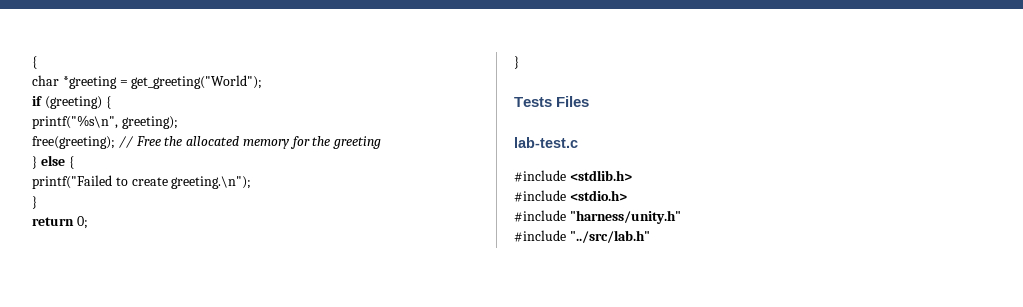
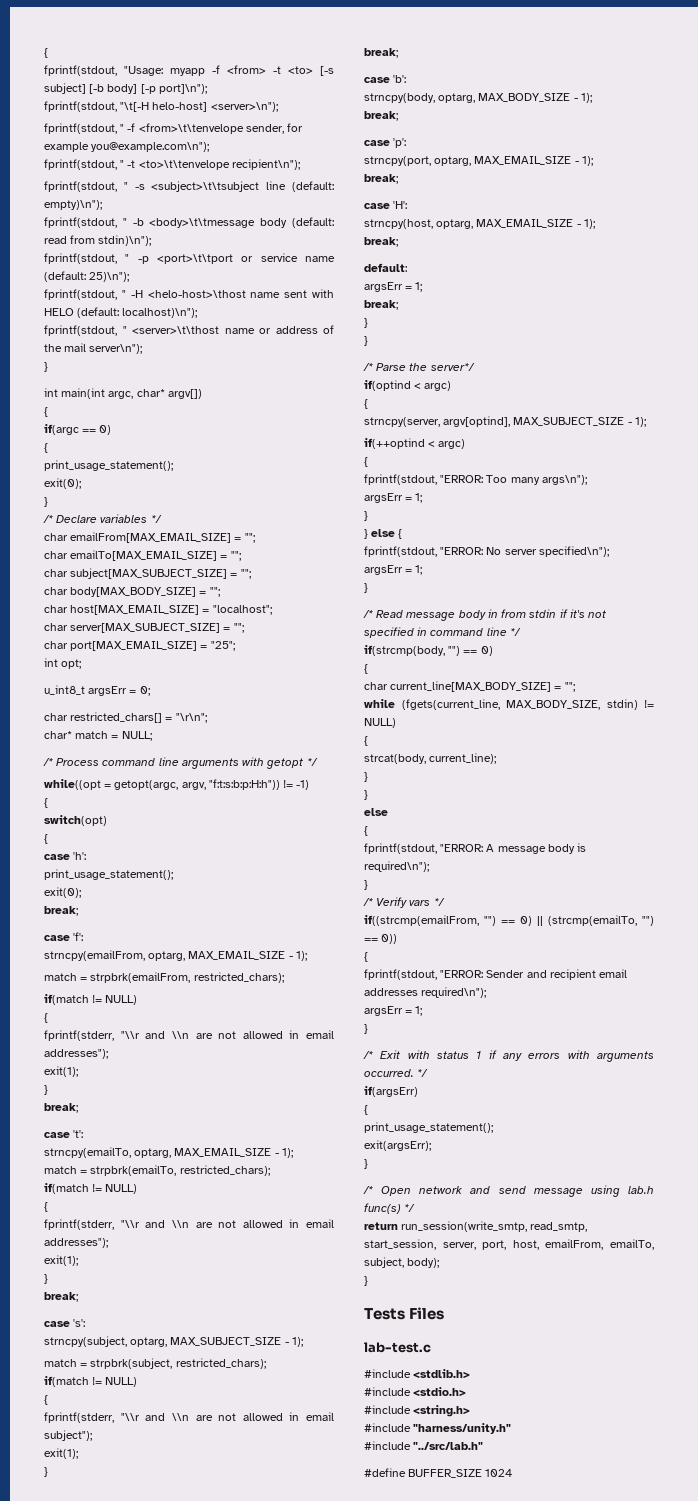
[32,56,37,69] [32,75,263,89] [32,96,111,109] [32,115,178,129] [32,136,382,149] [32,155,74,169] [32,175,252,189] [32,196,37,209] [32,216,88,229] { // char *greeting = get_greeting("World"); // if (greeting) { // printf("%s\n", greeting); // free(greeting); // Free the allocated memory for the greeting // } else { // printf("Failed to create greeting.\n"); // } // return 0; -> [44,48,48,58] [44,65,334,76] [44,83,207,94] [44,101,278,112] [44,123,304,134] [44,142,210,152] [44,159,300,170] [44,181,334,192] [44,200,102,210] [44,217,334,228] [44,235,152,246] [44,253,335,264] [44,271,130,282] [44,289,334,300] [44,307,198,318] [44,325,334,336] [44,343,143,354] [44,362,48,372] [44,388,202,399] [44,407,48,417] [44,424,112,435] [44,443,48,453] [44,460,173,471] [44,478,81,489] [44,497,48,507] [43,514,162,523] [44,532,255,543] [44,550,241,561] [44,568,251,579] [44,587,220,597] [44,605,272,615] [44,623,244,633] [44,641,235,651] [44,658,82,669] [44,685,150,696] [44,712,207,723] [44,731,152,741] [43,757,318,769] [44,779,310,790] [44,798,48,808] [44,815,107,826] [44,834,48,844] [44,852,87,860] [44,869,173,880] [44,887,81,898] [44,906,78,916] [44,932,84,941] [44,950,307,961] [44,972,284,983] [44,994,138,1005] [44,1013,48,1023] [44,1030,334,1041] [44,1049,108,1059] [44,1066,78,1077] [44,1085,48,1095] [44,1103,78,1113] [44,1130,84,1138] [44,1147,293,1158] [44,1165,270,1176] [44,1183,138,1194] [44,1202,48,1212] [44,1219,334,1230] [44,1238,108,1248] [44,1255,78,1266] [44,1274,48,1284] [44,1292,78,1302] [44,1319,86,1327] [44,1336,303,1347] [44,1358,266,1369] [44,1376,138,1387] [44,1395,48,1405] [44,1412,334,1423] [44,1430,92,1441] [44,1448,78,1459] [44,1467,48,1477] [364,48,398,58] [364,75,407,83] [364,93,592,103] [364,111,398,121] [364,138,407,148] [364,156,593,166] [364,174,398,184] [364,201,408,209] [364,219,595,229] [364,237,398,247] [364,263,407,272] [364,282,423,292] [364,300,398,310] [364,318,368,328] [364,336,368,346] [363,363,475,371] [364,380,452,391] [364,399,368,409] [364,416,646,427] [364,438,466,449] [364,457,368,467] [364,474,587,485] [364,493,423,503] [364,511,368,521] [364,529,403,539] [364,546,609,557] [364,565,423,575] [364,583,368,593] [363,609,607,621] [364,627,521,638] [364,645,493,656] [364,664,368,674] [364,681,575,692] [364,699,654,710] [364,718,396,728] [364,736,368,746] [364,753,497,764] [364,772,368,782] [364,790,368,800] [364,808,388,816] [364,826,368,836] [364,843,587,854] [364,861,429,872] [364,880,368,890] [363,897,445,908] [364,915,654,926] [364,934,398,944] [364,952,368,962] [364,969,628,980] [364,987,487,998] [364,1006,423,1016] [364,1024,368,1034] [363,1050,654,1062] [364,1069,429,1077] [364,1086,418,1097] [364,1105,368,1115] [364,1122,493,1133] [364,1140,431,1151] [364,1159,368,1169] [363,1185,654,1197] [364,1203,416,1214] [364,1221,588,1232] [364,1239,654,1250] [364,1257,440,1268] { // fprintf(stdout, "Usage: myapp -f <from> -t <to> [-s subject] [-b body] [-p port]\n"); // fprintf(stdout, "\t[-H helo-host] <server>\n"); // fprintf(stdout, " -f <from>\t\tenvelope sender, for example you@example.com\n"); // fprintf(stdout, " -t <to>\t\tenvelope recipient\n"); // fprintf(stdout, " -s <subject>\t\tsubject line (default: empty)\n"); // fprintf(stdout, " -b <body>\t\tmessage body (default: read from stdin)\n"); // fprintf(stdout, " -p <port>\t\tport or service name (default: 25)\n"); // fprintf(stdout, " -H <helo-host>\thost name sent with HELO (default: localhost)\n"); // fprintf(stdout, " <server>\t\thost name or address of the mail server\n"); // } // int main(int argc, char* argv[]) // { // if(argc == 0) // { // print_usage_statement(); // exit(0); // } // /* Declare variables */ // char emailFrom[MAX_EMAIL_SIZE] = ""; // char emailTo[MAX_EMAIL_SIZE] = ""; // char subject[MAX_SUBJECT_SIZE] = ""; // char body[MAX_BODY_SIZE] = ""; // char host[MAX_EMAIL_SIZE] = "localhost"; // char server[MAX_SUBJECT_SIZE] = ""; // char port[MAX_EMAIL_SIZE] = "25"; // int opt; // u_int8_t argsErr = 0; // char restricted_chars[] = "\r\n"; // char* match = NULL; // /* Process command line arguments with getopt */ // while((opt = getopt(argc, argv, "f:t:s:b:p:H:h")) != -1) // { // switch(opt) // { // case 'h': // print_usage_statement(); // exit(0); // break; // case 'f': // strncpy(emailFrom, optarg, MAX_EMAIL_SIZE - 1); // match = strpbrk(emailFrom, restricted_chars); // if(match != NULL) // { // fprintf(stderr, "\\r and \\n are not allowed in email addresses"); // exit(1); // } // break; // case 't': // strncpy(emailTo, optarg, MAX_EMAIL_SIZE - 1); // match = strpbrk(emailTo, restricted_chars); // if(match != NULL) // { // fprintf(stderr, "\\r and \\n are not allowed in email addresses"); // exit(1); // } // break; // case 's': // strncpy(subject, optarg, MAX_SUBJECT_SIZE - 1); // match = strpbrk(subject, restricted_chars); // if(match != NULL) // { // fprintf(stderr, "\\r and \\n are not allowed in email subject"); // exit(1); // } // break; // case 'b': // strncpy(body, optarg, MAX_BODY_SIZE - 1); // break; // case 'p': // strncpy(port, optarg, MAX_EMAIL_SIZE - 1); // break; // case 'H': // strncpy(host, optarg, MAX_EMAIL_SIZE - 1); // break; // default: // argsErr = 1; // break; // } // } // /* Parse the server*/ // if(optind < argc) // { // strncpy(server, argv[optind], MAX_SUBJECT_SIZE - 1); // if(++optind < argc) // { // fprintf(stdout, "ERROR: Too many args\n"); // argsErr = 1; // } // } else { // fprintf(stdout, "ERROR: No server specified\n"); // argsErr = 1; // } // /* Read message body in from stdin if it's not specified in command line */ // if(strcmp(body, "") == 0) // { // char current_line[MAX_BODY_SIZE] = ""; // while (fgets(current_line, MAX_BODY_SIZE, stdin) != NULL) // { // strcat(body, current_line); // } // } // else // { // fprintf(stdout, "ERROR: A message body is required\n"); // } // /* Verify vars */ // if((strcmp(emailFrom, "") == 0) || (strcmp(emailTo, "") == 0)) // { // fprintf(stdout, "ERROR: Sender and recipient email addresses required\n"); // argsErr = 1; // } // /* Exit with status 1 if any errors with arguments occurred. */ // if(argsErr) // { // print_usage_statement(); // exit(argsErr); // } // /* Open network and send message using lab.h func(s) */ // return run_session(write_smtp, read_smtp, start_session, server, port, host, emailFrom, emailTo, subject, body);
(627, 195) none -> [364,1405,471,1417] // #include <string.h>
(650, 236) none -> [364,1468,513,1478] // #define BUFFER_SIZE 1024

